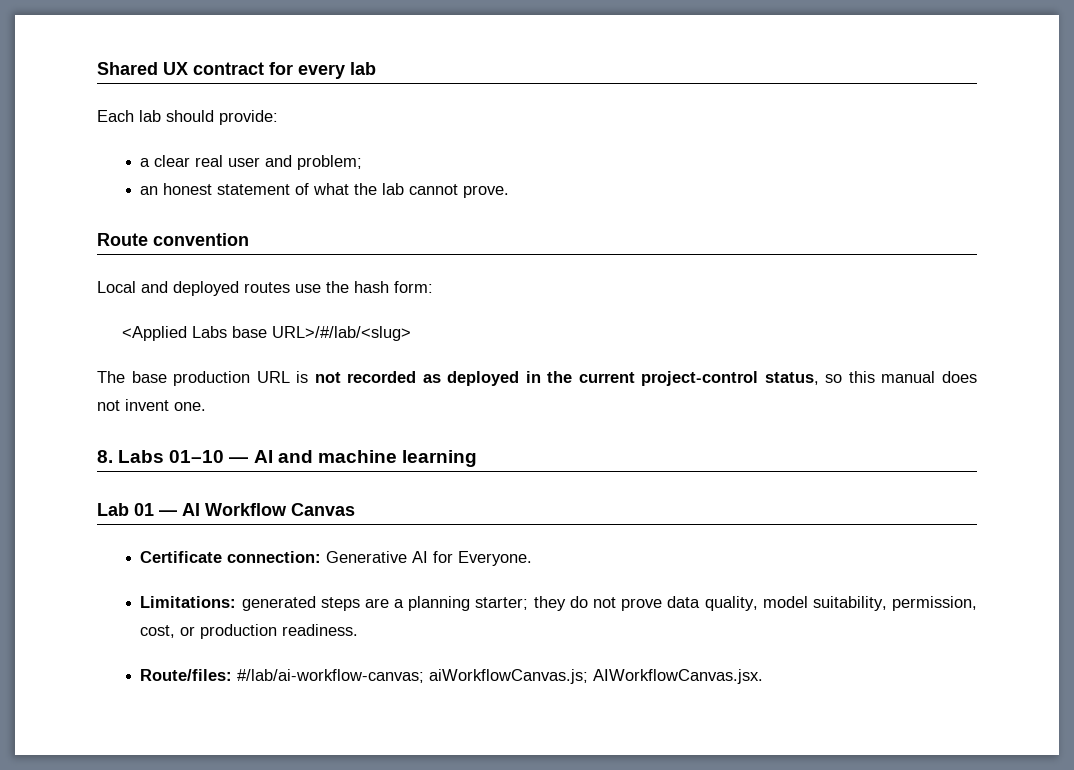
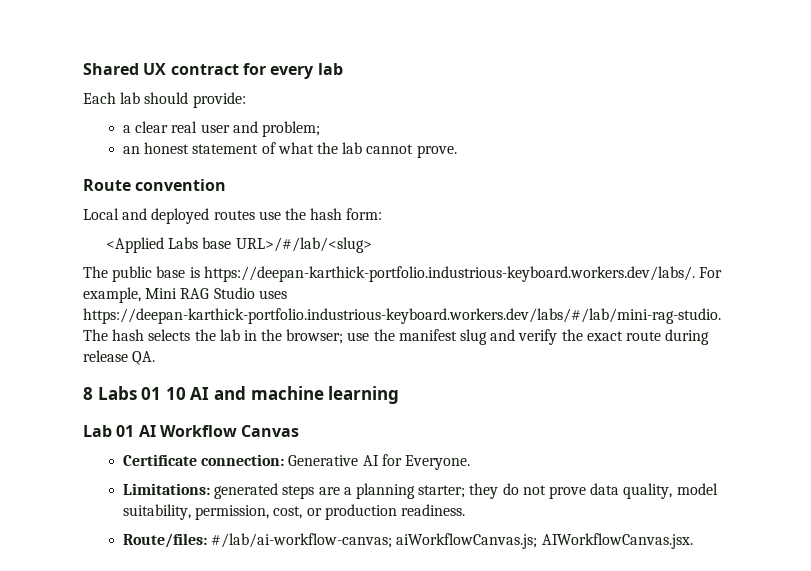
[131,371,977,386] [97,399,206,411] [97,450,249,463] base production URL is not recorded as deployed in the current project-control status, so this manual does not invent one. // 8. Labs 01–10 — -> [112,266,722,282] [83,287,287,303] [83,308,721,324] [83,329,710,345] [83,350,156,365] [83,386,186,400] public base is https://deepan-karthick-portfolio.industrious-keyboard.workers.dev/labs/. For example, Mini RAG Studio uses https://deepan-karthick-portfolio.industrious-keyboard.workers.dev/labs/#/lab/mini-rag-studio. The hash selects the lab in the browser; use the manifest slug and verify the exact route during release QA. // 8 Labs 01 10
[159,510,177,516] — -> (135, 431) none

